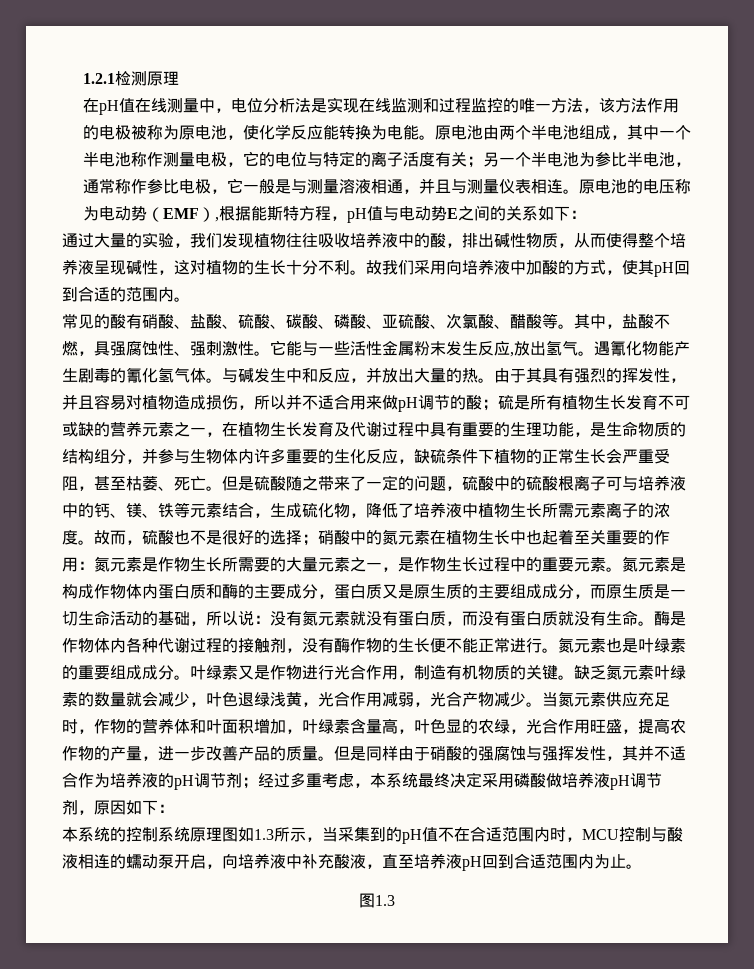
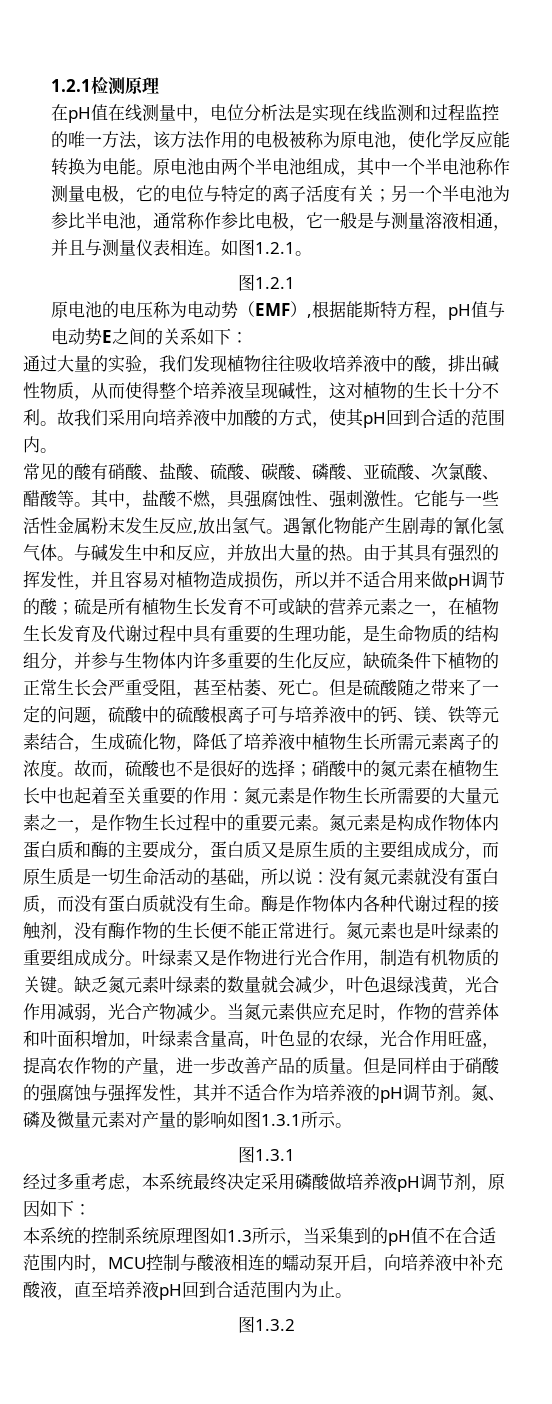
(579, 191) none -> [220,239,312,256] [238,274,295,291] 如图1.2.1。 // 图1.2.1 //
[242,777,258,789] ； -> [454,1084,505,1101] [23,1111,352,1128] [238,1146,295,1163] 。氮、磷及微量元素对产量的影响如图1.3.1所示。 // 图1.3.1 //
[375,895,395,906] 1.3 -> [255,1319,295,1331] 1.3.2

